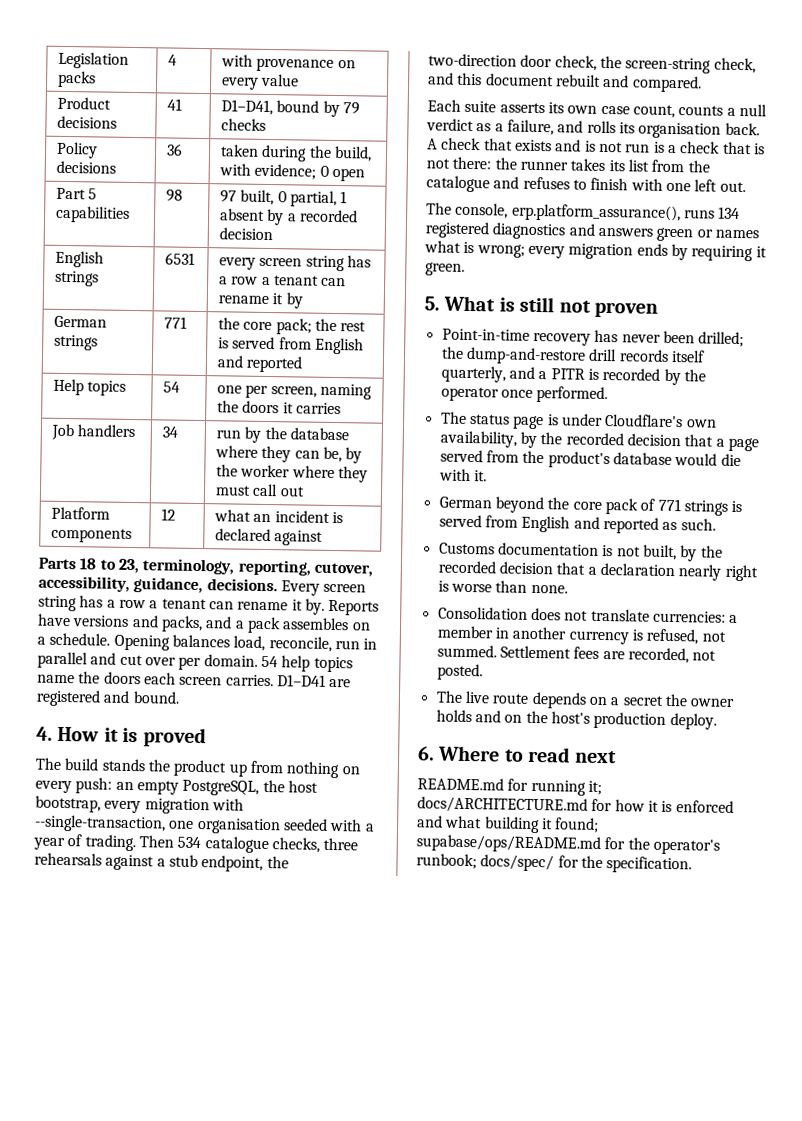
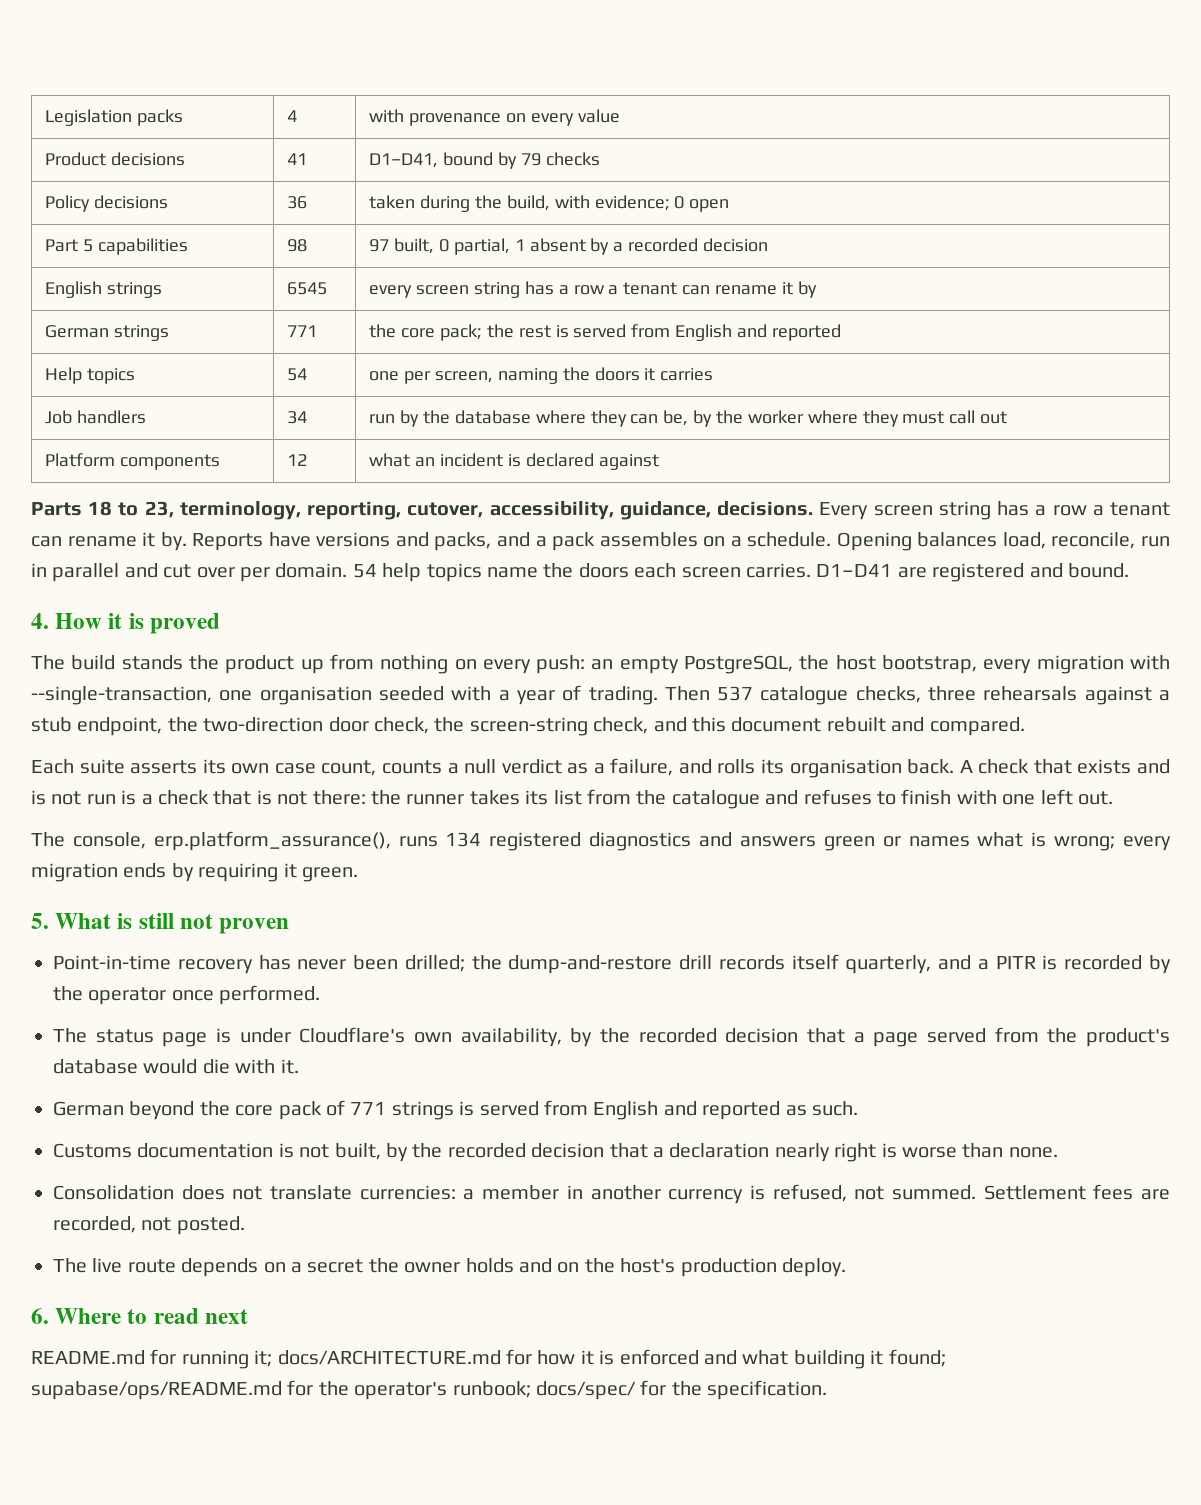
[164,252,195,265] 6531 -> [287,282,328,295] 6545
[177,836,202,849] 534 -> [717,686,754,701] 537

